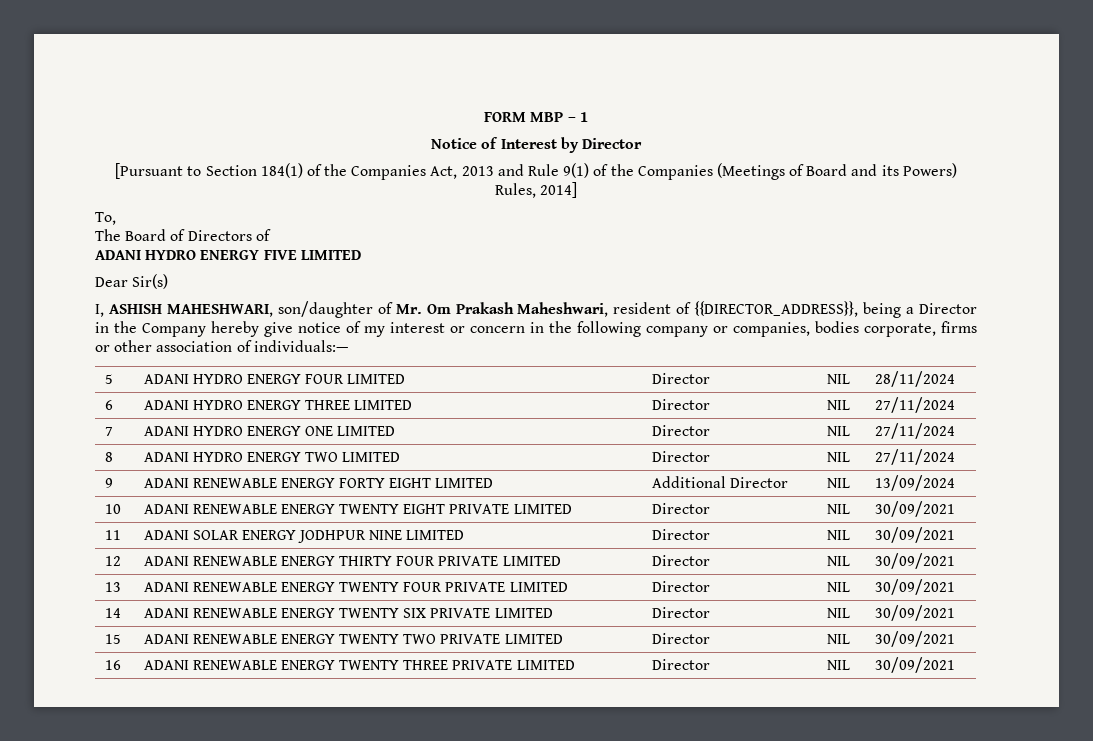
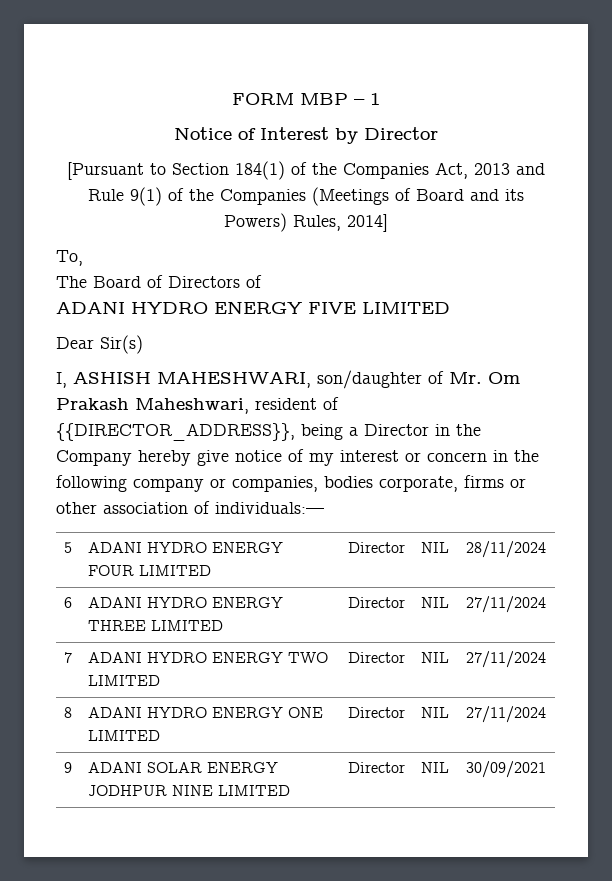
[305,426,334,436] ONE -> [287,652,328,663] TWO
[305,452,339,462] TWO -> [287,707,323,718] ONE
[143,478,494,488] [651,476,788,488] [826,478,850,488] [874,475,955,491] [104,504,121,514] [143,504,572,514] [651,503,710,514] [826,504,850,514] [874,501,955,517] [104,530,121,540] | ADANI RENEWABLE ENERGY FORTY EIGHT LIMITED | Additional Director | NIL | 13/09/2024 // 10 | ADANI RENEWABLE ENERGY TWENTY EIGHT PRIVATE LIMITED | Director | NIL | 30/09/2021 // 11 -> (72, 767) none
[104,556,121,566] [143,556,561,566] [651,555,710,566] [826,556,850,566] [874,553,955,569] [104,582,121,592] [143,582,568,592] [651,581,710,592] [826,582,850,592] [874,579,955,595] [104,608,121,618] [143,608,553,618] [651,607,710,618] [826,608,850,618] [874,605,955,621] [104,634,121,644] [143,634,563,644] [651,633,710,644] [826,634,850,644] [874,631,955,647] [104,660,121,670] [143,660,575,670] [651,659,710,670] [826,660,850,670] [874,657,955,673] // 12 | ADANI RENEWABLE ENERGY THIRTY FOUR PRIVATE LIMITED | Director | NIL | 30/09/2021 // 13 | ADANI RENEWABLE ENERGY TWENTY FOUR PRIVATE LIMITED | Director | NIL | 30/09/2021 // 14 | ADANI RENEWABLE ENERGY TWENTY SIX PRIVATE LIMITED | Director | NIL | 30/09/2021 // 15 | ADANI RENEWABLE ENERGY TWENTY TWO PRIVATE LIMITED | Director | NIL | 30/09/2021 // 16 | ADANI RENEWABLE ENERGY TWENTY THREE PRIVATE LIMITED | Director | NIL | 30/09/2021 -> (546, 769) none

